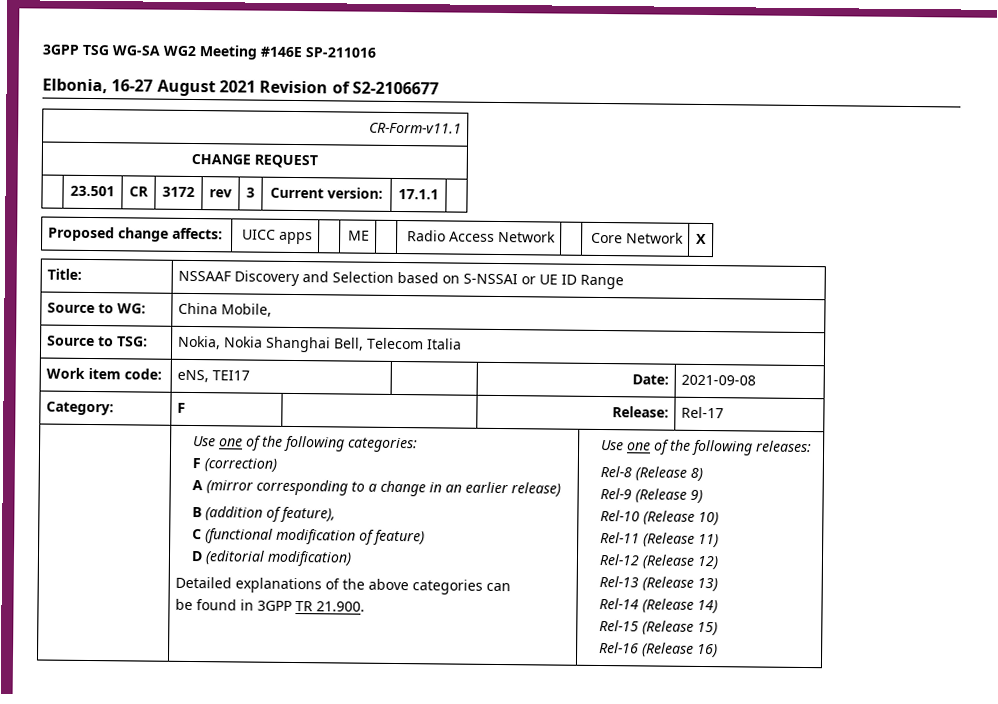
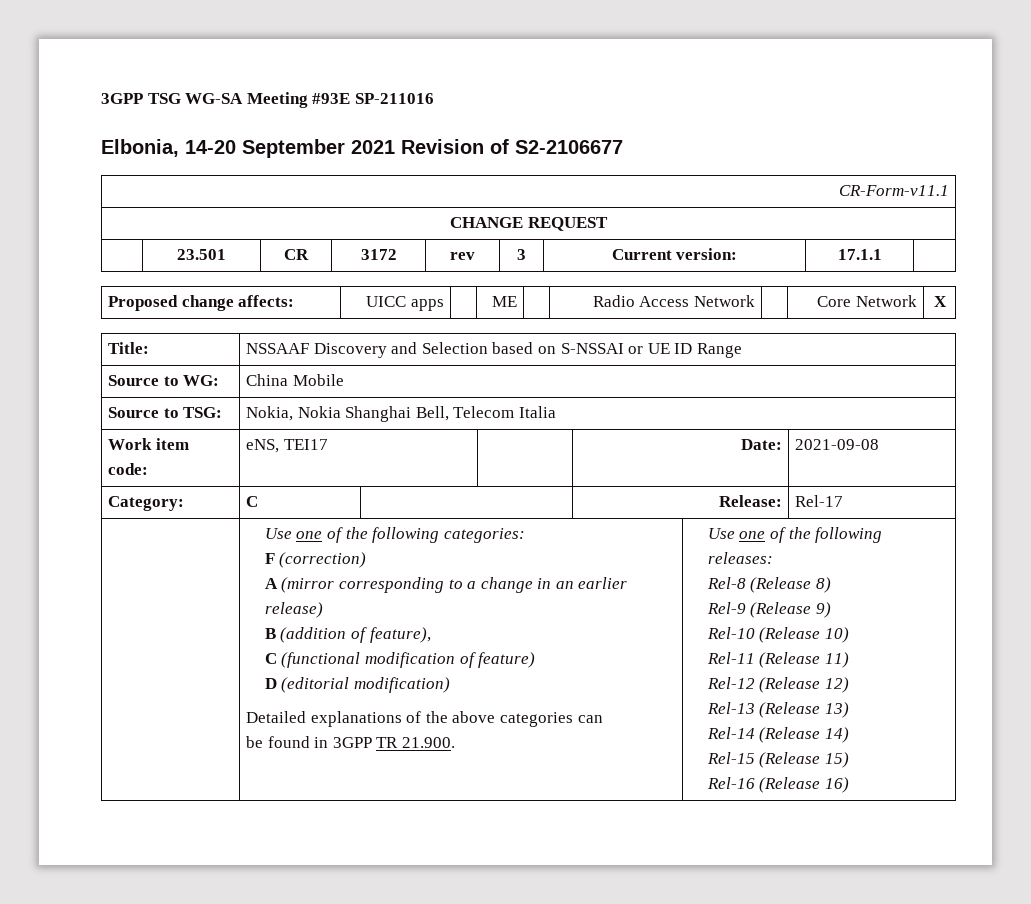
[163,45,302,60] WG2 Meeting #146E -> [246,92,351,108] Meeting #93E
[111,79,216,97] 16-27 August -> [185,139,345,158] 14-20 September
[221,303,273,317] Mobile, -> [292,374,344,386] Mobile
[177,402,187,413] F -> [245,496,258,507] C

